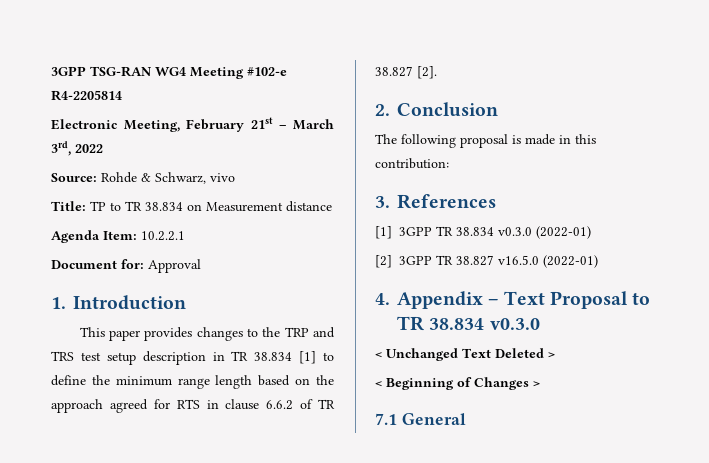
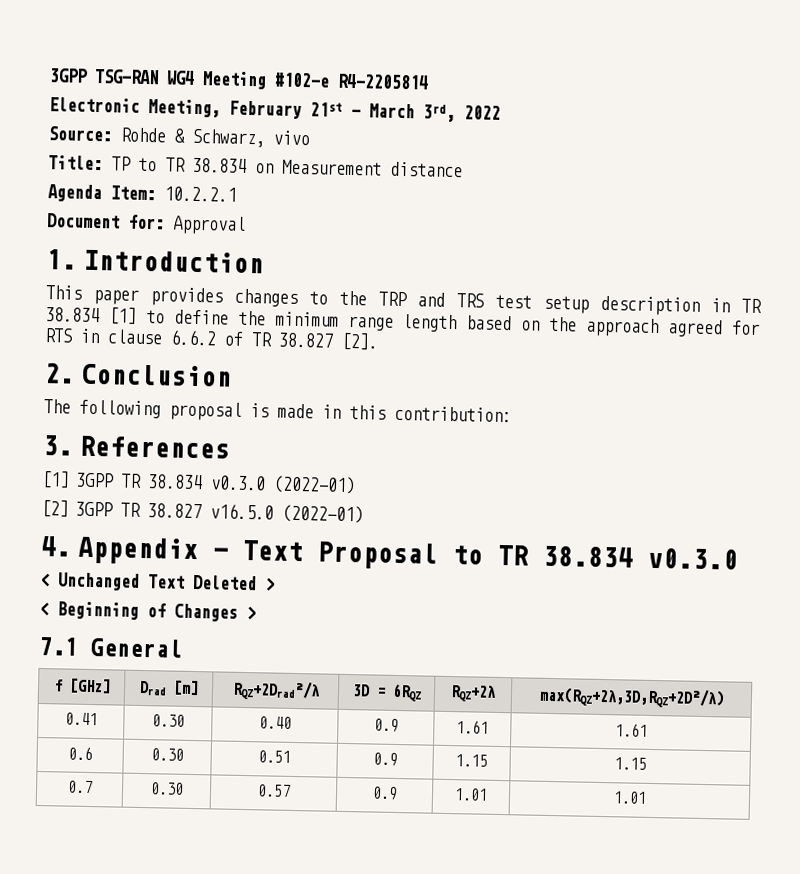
(466, 419) none -> [52,677,111,694] [138,679,199,696] [231,680,321,701] [351,683,422,702] [450,685,497,702] [538,686,725,709] [64,712,98,726] [151,714,185,727] [258,716,292,729] [373,718,399,733] [456,720,489,734] [614,723,648,737] [67,746,93,761] [150,748,184,761] [257,750,291,763] [372,752,398,767] [455,754,488,767] [613,757,647,770] [66,780,93,794] [149,782,184,795] [256,784,291,797] [371,786,398,801] [454,788,488,801] [612,791,647,804] // f [GHz] | Drad [m] | RQZ+2Drad²/λ | 3D = 6RQZ | RQZ+2λ | max(RQZ+2λ,3D,RQZ+2D²/λ) // 0.41 | 0.30 | 0.40 | 0.9 | 1.61 | 1.61 // 0.6 | 0.30 | 0.51 | 0.9 | 1.15 | 1.15 // 0.7 | 0.30 | 0.57 | 0.9 | 1.01 | 1.01

